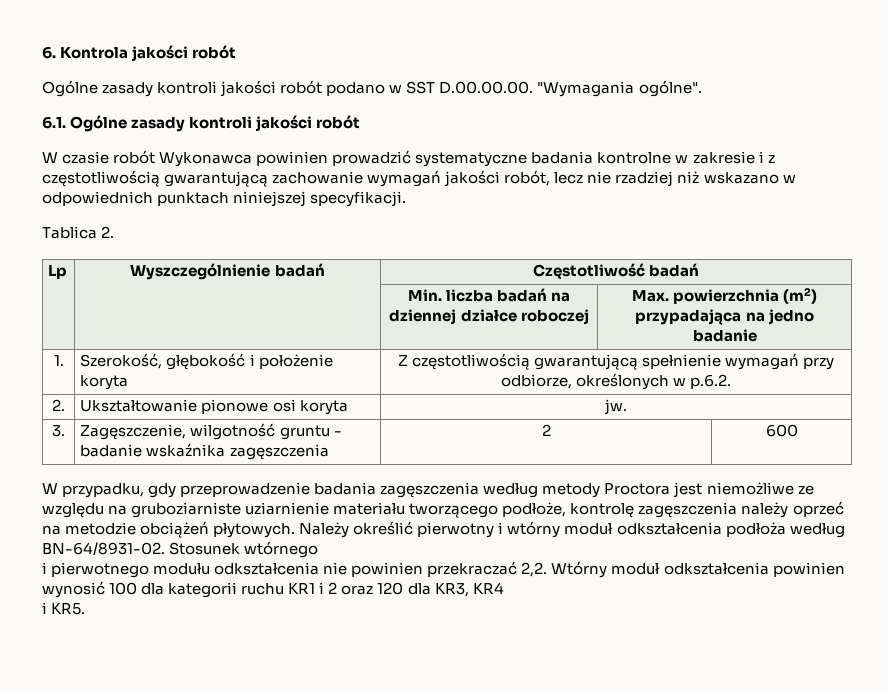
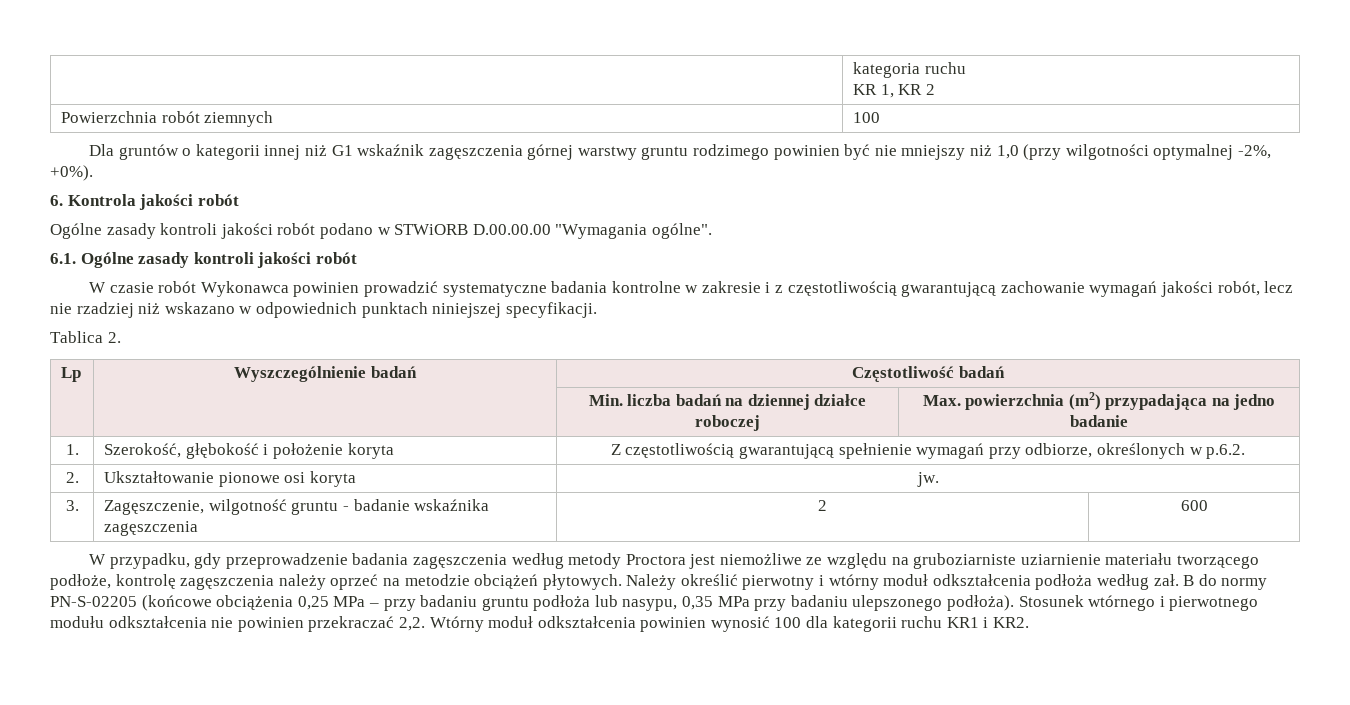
(42, 52) none -> [853,62,966,78] [853,84,935,98] [61,111,274,127] [853,112,881,123] [88,144,1271,160] [50,165,93,181] | kategoria ruchu // KR 1, KR 2 // Powierzchnia robót ziemnych | 100 // Dla gruntów o kategorii innej niż G1 wskaźnik zagęszczenia górnej warstwy gruntu rodzimego powinien być nie mniejszy niż 1,0 (przy wilgotności optymalnej -2%, +0%). //
[406,81,534,94] SST D.00.00.00. -> [394,224,551,235] STWiORB D.00.00.00
[42,542,165,555] BN-64/8931-02. -> [1153,574,1268,590] [50,595,1015,611] zał. B do normy PN-S-02205 (końcowe obciążenia 0,25 MPa – przy badaniu gruntu podłoża lub nasypu, 0,35 MPa przy badaniu ulepszonego podłoża).
(319, 549) // -> (1156, 603) none
[328,582,504,597] [42,602,86,615] 2 oraz 120 dla KR3, KR4 // i KR5. -> [993,617,1030,628] KR2.

